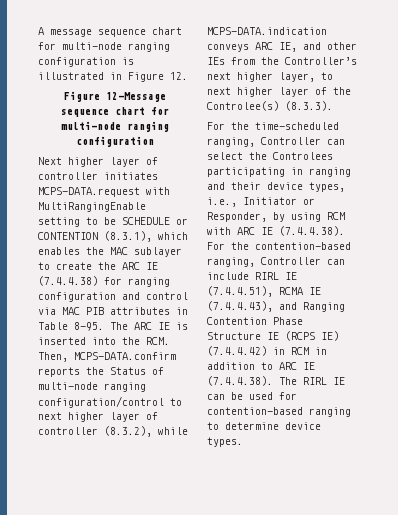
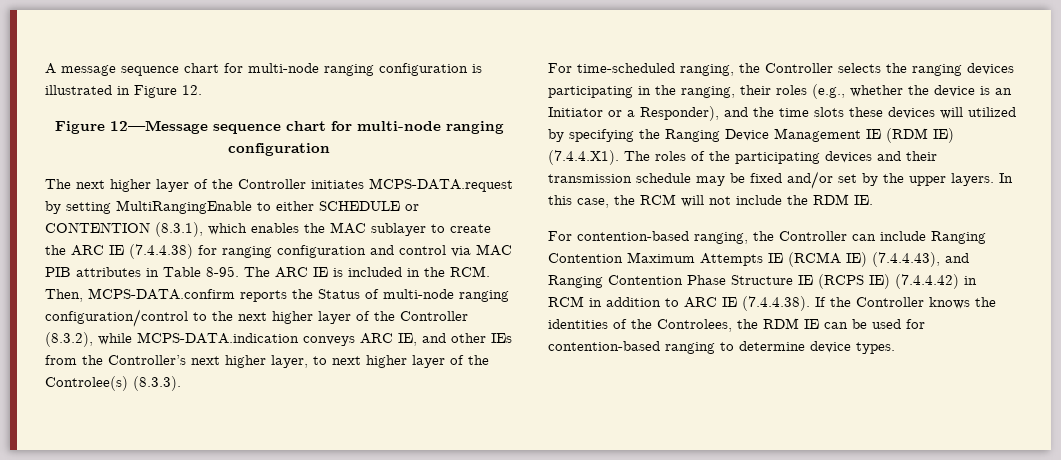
[38,157,158,167] [38,172,158,180] [38,187,170,197] [38,202,146,212] [38,217,116,227] Next higher layer of controller initiates MCPS-DATA.request with MultiRangingEnable setting to be -> [45,178,513,192] [45,200,314,214] The next higher layer of the Controller initiates MCPS-DATA.request by setting MultiRangingEnable to either
[38,337,116,345] inserted into -> [348,267,420,277] included in
[38,412,158,422] [38,427,98,435] next higher layer of controller -> [212,311,468,324] the next higher layer of the Controller
[231,122,249,130] the -> (572, 68) none
[261,137,345,145] [207,152,333,160] [207,167,351,177] [207,182,345,192] [207,197,315,207] [207,212,345,222] [207,226,345,236] [207,242,249,250] Controller can select the Controlees participating in ranging and their device types, i.e., Initiator or Responder, by using RCM with ARC IE (7.4.4.38). For the -> [739,63,1014,76] [548,84,1012,99] [548,106,1016,121] [548,128,954,143] [548,150,937,165] [548,171,1013,189] [548,194,873,208] [548,231,572,241] the Controller selects the ranging devices participating in the ranging, their roles (e.g., whether the device is an Initiator or a Responder), and the time slots these devices will utilized by specifying the Ranging Device Management IE (RDM IE) (7.4.4.X1). The roles of the participating devices and their transmission schedule may be fixed and/or set by the upper layers. In this case, the RCM will not include the RDM IE. // For
(255, 262) none -> [753,231,774,241] the
[255,272,297,280] [207,286,321,297] RIRL IE (7.4.4.51), RCMA IE -> [931,231,986,244] [548,252,867,267] Ranging Contention Maximum Attempts IE (RCMA IE)
[279,377,327,385] The RIRL -> [815,297,996,309] [548,318,799,332] If the Controller knows the identities of the Controlees, the RDM

